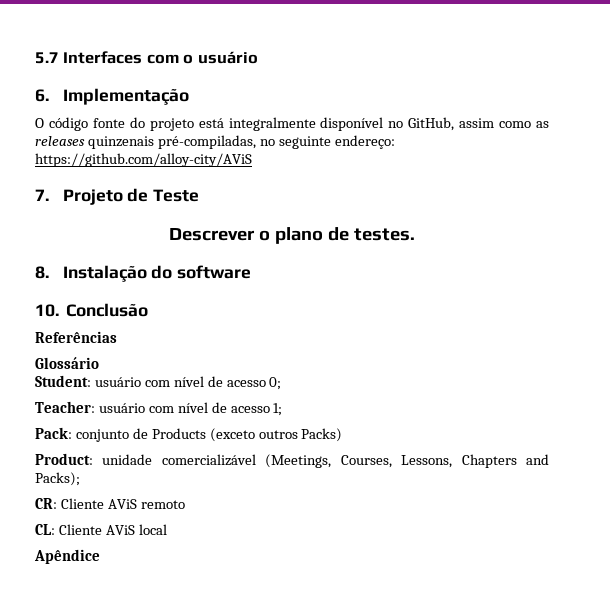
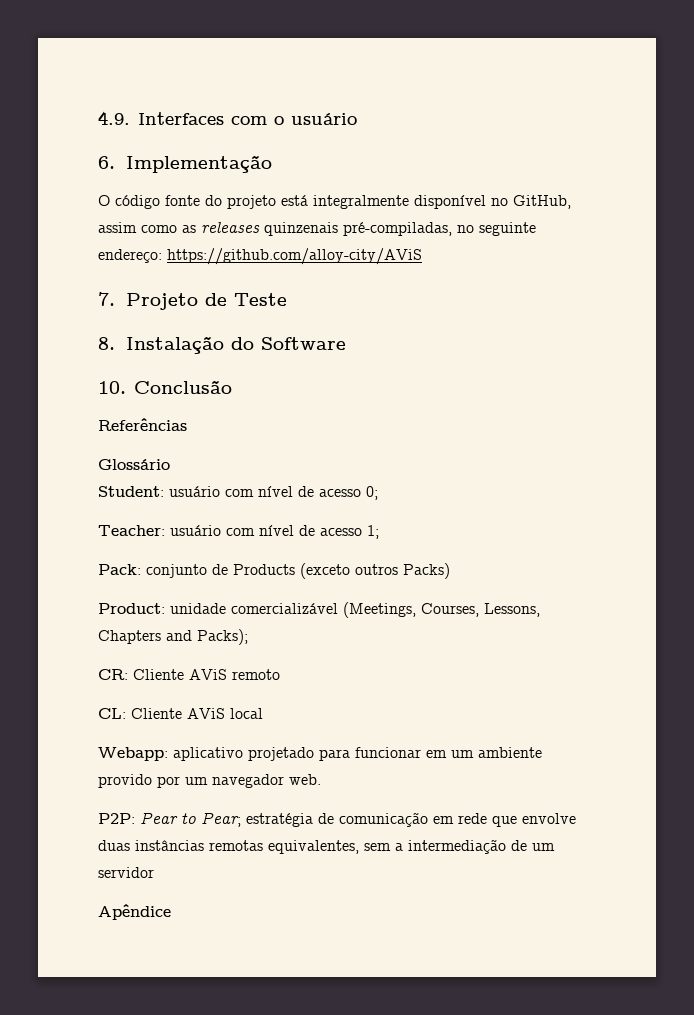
[35,52,59,64] 5.7 -> [98,111,130,125] 4.9.
[169,227,415,244] // Descrever o plano de testes. -> (287, 299) none
[177,265,252,279] software -> [260,337,346,350] Software
(167, 529) none -> [98,747,542,761] [98,774,321,788] [98,812,576,827] [98,839,555,854] [98,867,154,878] // Webapp: aplicativo projetado para funcionar em um ambiente provido por um navegador web. // P2P: Pear to Pear; estratégia de comunicação em rede que envolve duas instâncias remotas equivalentes, sem a intermediação de um servidor

